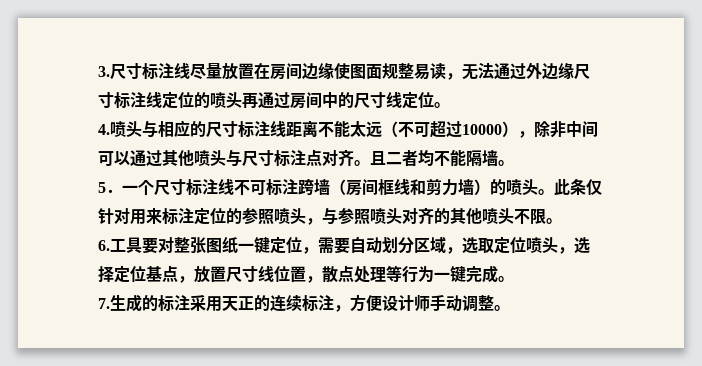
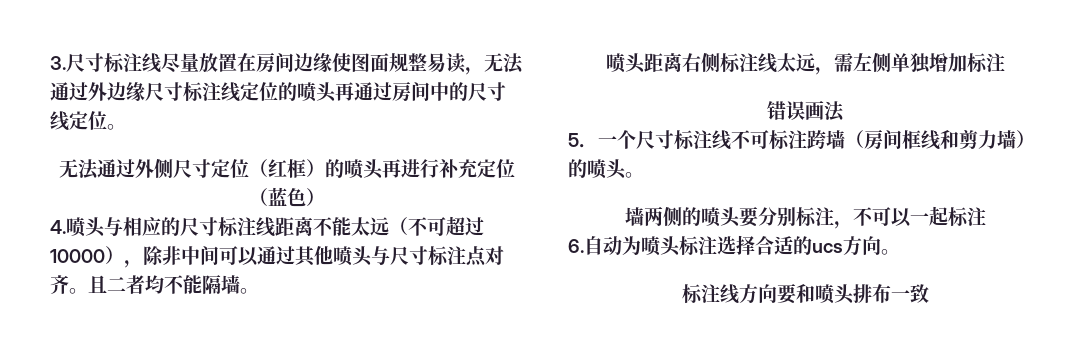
(450, 105) none -> [59,158,515,180] [249,187,325,207] // 无法通过外侧尺寸定位（红框）的喷头再进行补充定位（蓝色）
(514, 163) none -> [605,52,1005,75] [767,101,845,122] // 喷头距离右侧标注线太远，需左侧单独增加标注 // 错误画法
[554,178,602,196] [98,208,562,225] [98,236,590,254] [98,265,514,283] [98,294,510,312] 此条仅针对用来标注定位的参照喷头，与参照喷头对齐的其他喷头不限。 // 6.工具要对整张图纸一键定位，需要自动划分区域，选取定位喷头，选择定位基点，放置尺寸线位置，散点处理等行为一键完成。 // 7.生成的标注采用天正的连续标注，方便设计师手动调整。 -> [624,206,986,229] [568,235,900,256] [681,284,929,304] // 墙两侧的喷头要分别标注，不可以一起标注 // 6.自动为喷头标注选择合适的ucs方向。 // 标注线方向要和喷头排布一致

